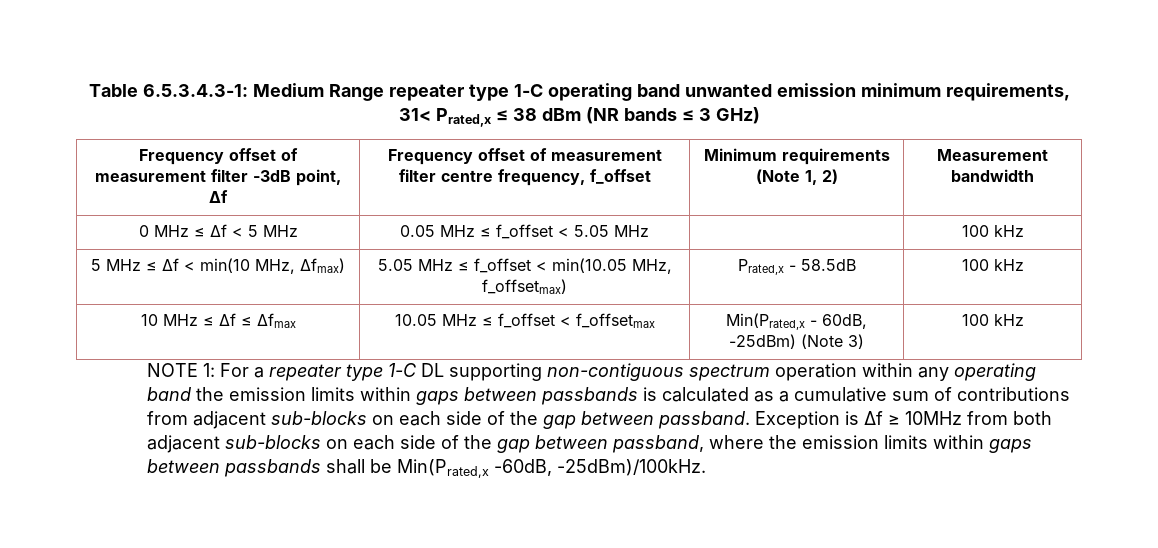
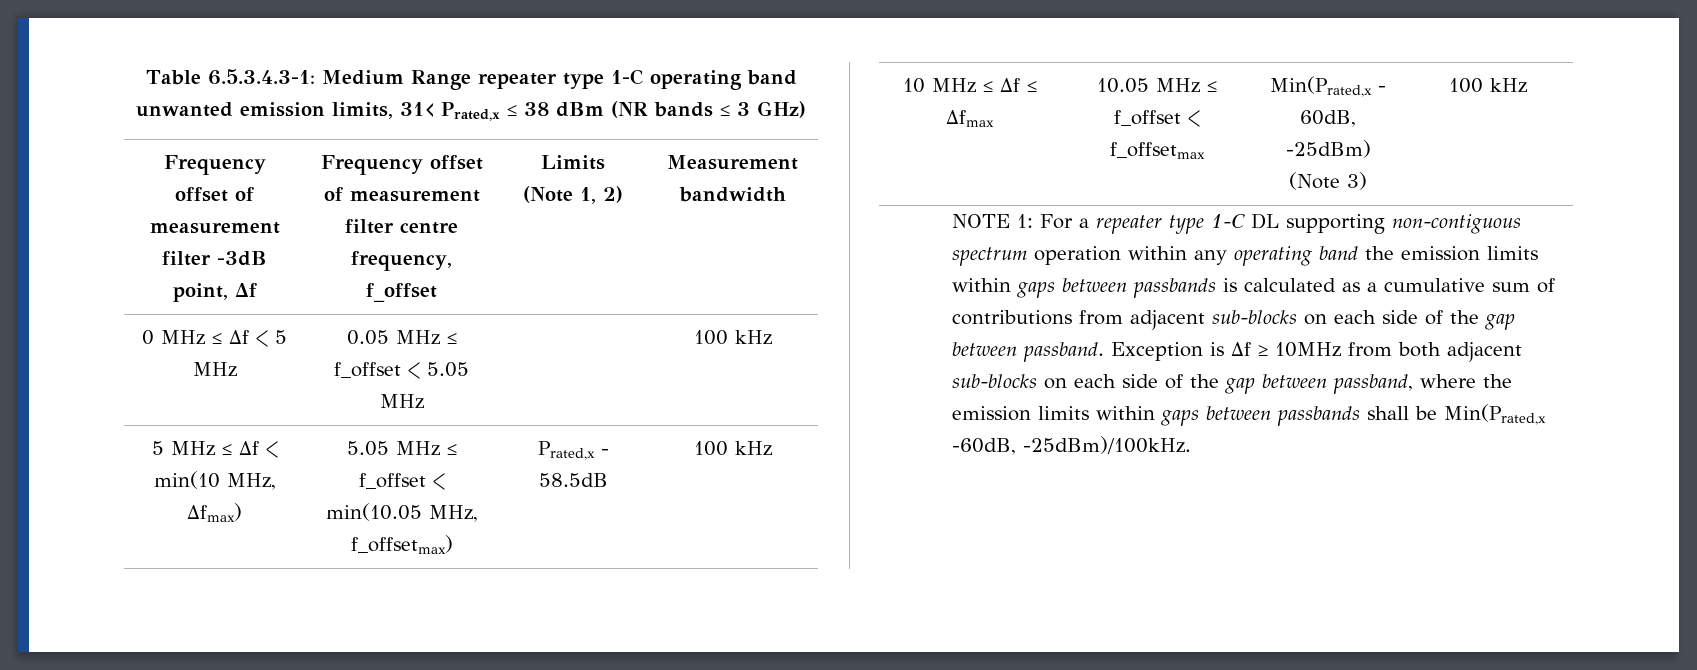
[860,83,1070,101] minimum requirements, -> [332,102,393,119] limits,
[703,148,890,165] Minimum requirements -> [541,155,605,170] Limits

